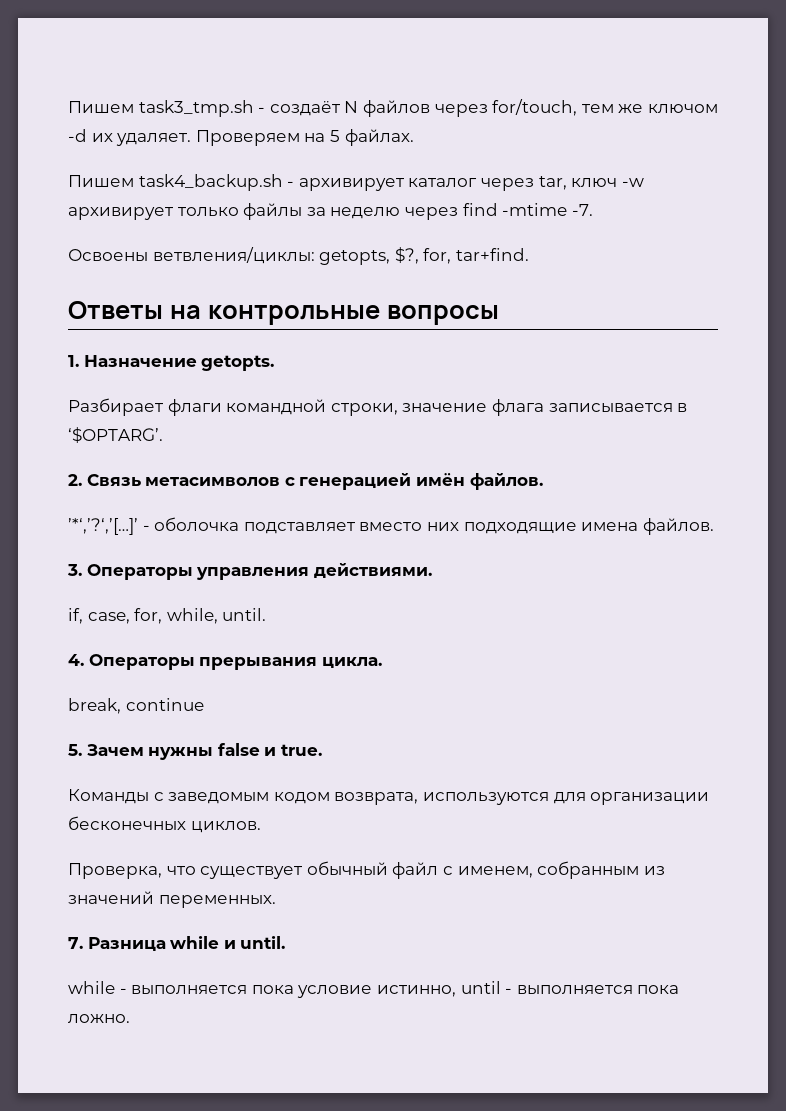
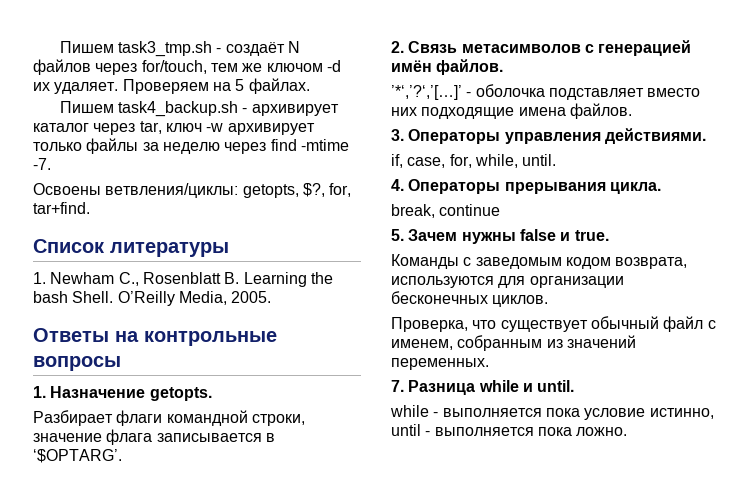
(529, 254) none -> [33,239,229,257] [33,272,333,287] [33,291,272,306] // Список литературы // 1. Newham C., Rosenblatt B. Learning the bash Shell. O’Reilly Media, 2005.

